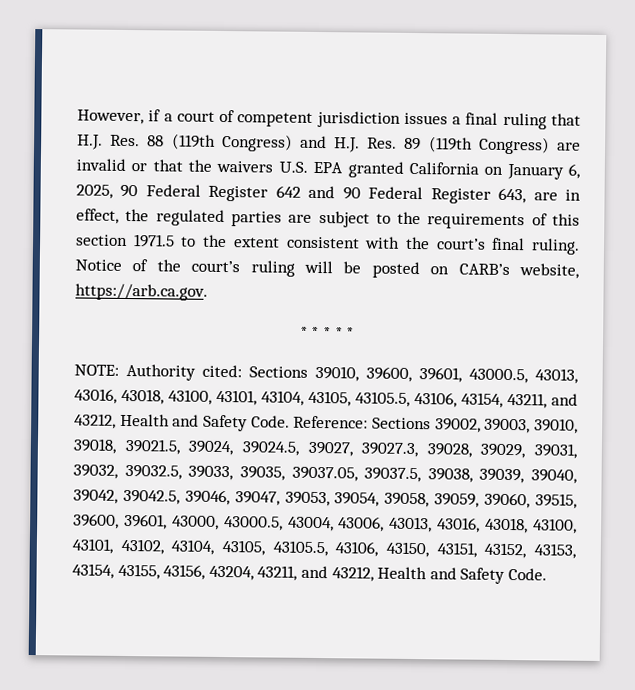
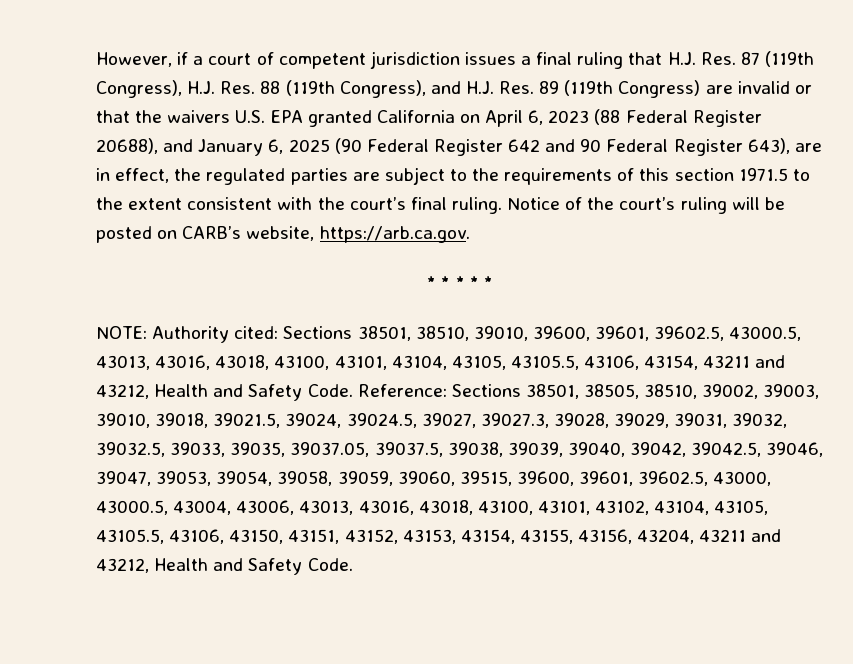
(141, 140) none -> [740,51,814,67] [96,80,256,98] 87 (119th Congress), H.J. Res.
[221,133,293,152] Congress) -> [339,80,426,98] Congress),
[506,163,580,180] [76,184,139,199] January 6, 2025, 90 -> [485,109,762,127] [96,138,362,156] April 6, 2023 (88 Federal Register 20688), and January 6, 2025 (90
[498,187,527,204] 643, -> [747,138,790,154] 643),
(308, 372) none -> [357,326,469,341] 38501, 38510,
(462, 375) none -> [654,326,725,341] 39602.5,
[507,392,547,409] 43211, -> [703,355,751,368] 43211
(431, 423) none -> [525,384,698,399] 38501, 38505, 38510,
(167, 521) none -> [638,471,709,486] 39602.5,
[257,565,298,581] 43211, -> [699,529,747,542] 43211

